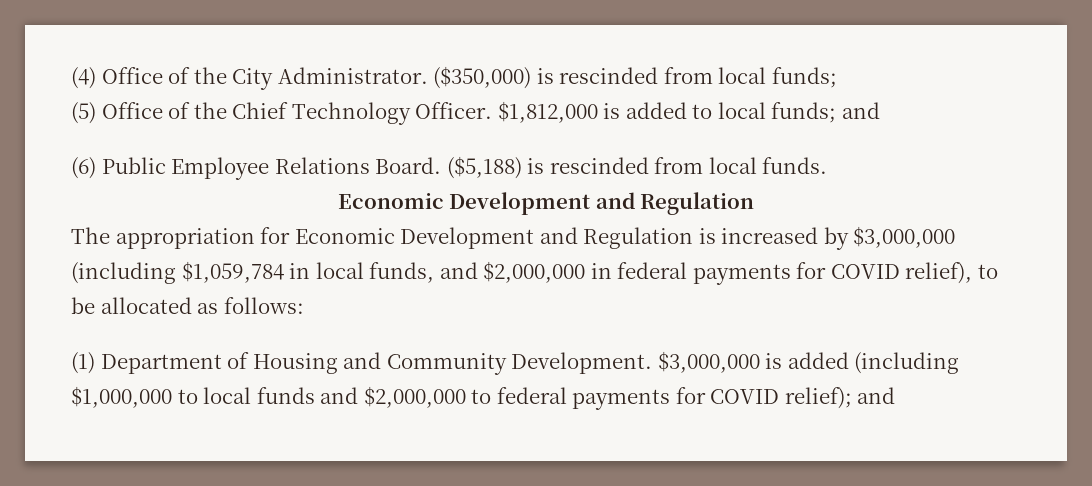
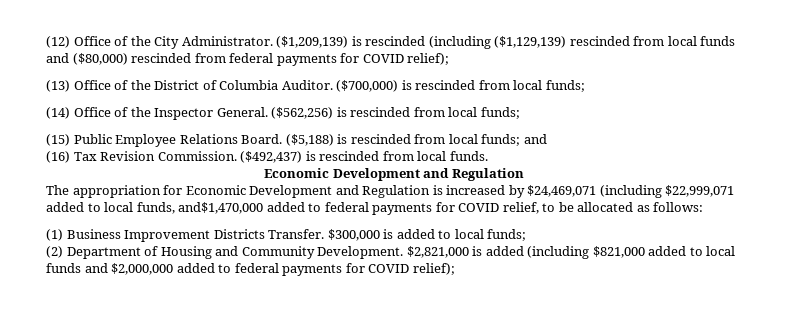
[71,67,96,89] (4) -> [46,36,70,48] (12)
[433,66,837,89] [71,101,880,125] [71,157,96,179] ($350,000) is rescinded from local funds; // (5) Office of the Chief Technology Officer. $1,812,000 is added to local funds; and // (6) -> [276,36,736,49] [46,53,450,66] [46,80,585,92] [46,107,520,120] [46,134,70,146] ($1,209,139) is rescinded (including ($1,129,139) rescinded from local funds and ($80,000) rescinded from federal payments for COVID relief); // (13) Office of the District of Columbia Auditor. ($700,000) is rescinded from local funds; // (14) Office of the Inspector General. ($562,256) is rescinded from local funds; // (15)
(757, 165) none -> [481,134,547,146] [46,151,447,163] funds; and // (16) Tax Revision Commission. ($492,437) is rescinded from local
[853,226,956,248] [71,261,973,285] $3,000,000 (including $1,059,784 in local funds, and $2,000,000 in federal payments for COVID relief), -> [527,185,735,198] [46,202,539,215] $24,469,071 (including $22,999,071 added to local funds, and$1,470,000 added to federal payments for COVID relief,
(95, 363) none -> [66,229,527,242] [46,246,63,258] Business Improvement Districts Transfer. $300,000 is added to local funds; // (2)
[657,351,760,373] $3,000,000 -> [406,246,469,258] $2,821,000
[71,386,172,408] $1,000,000 -> [592,246,687,258] $821,000 added
(466, 397) none -> [176,263,215,273] added
[857,387,896,404] and -> (455, 269) none

